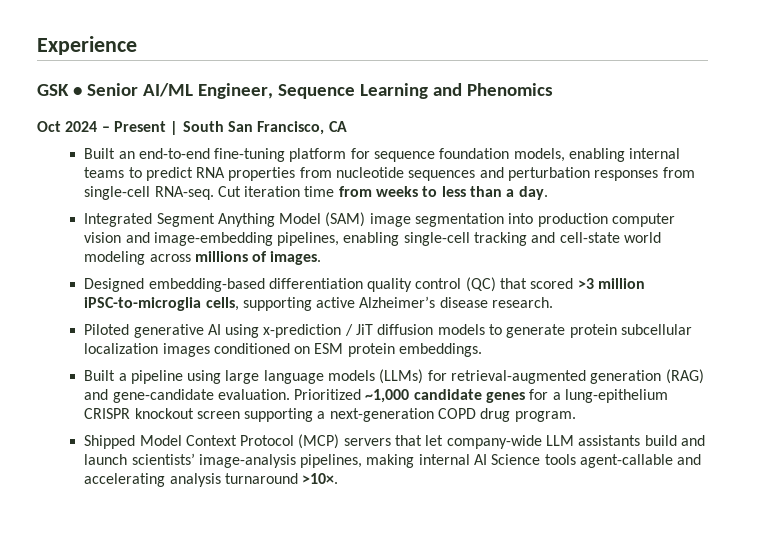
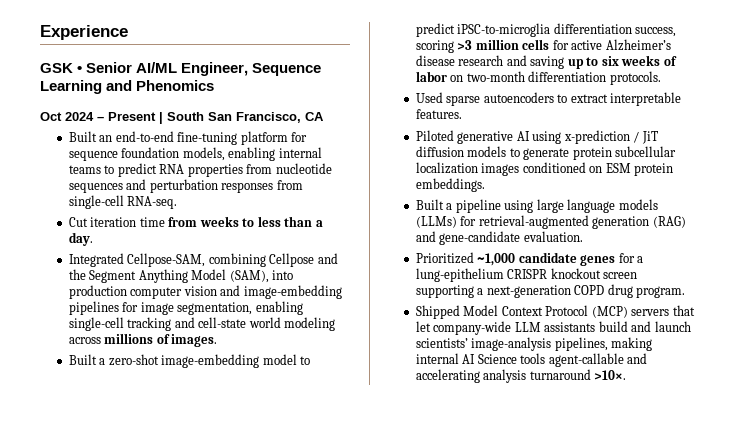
(214, 193) none -> (178, 202) //
[156,212,505,227] Segment Anything Model (SAM) image segmentation -> [127,253,338,267] [68,269,269,283] Cellpose-SAM, combining Cellpose and the Segment Anything Model (SAM),
[277,232,340,246] pipelines, -> [68,301,253,315] pipelines for image segmentation,
[84,277,646,292] [84,296,554,311] Designed embedding-based differentiation quality control (QC) that scored >3 million iPSC-to-microglia cells, supporting active Alzheimer’s disease research. -> [68,354,311,368] [415,23,677,37] [415,39,671,53] [415,55,677,69] [415,71,661,85] [415,92,682,106] [415,109,462,119] Built a zero-shot image-embedding model to predict iPSC-to-microglia differentiation success, scoring >3 million cells for active Alzheimer’s disease research and saving up to six weeks of labor on two-month differentiation protocols. // Used sparse autoencoders to extract interpretable features.
(290, 394) none -> (583, 236) //

